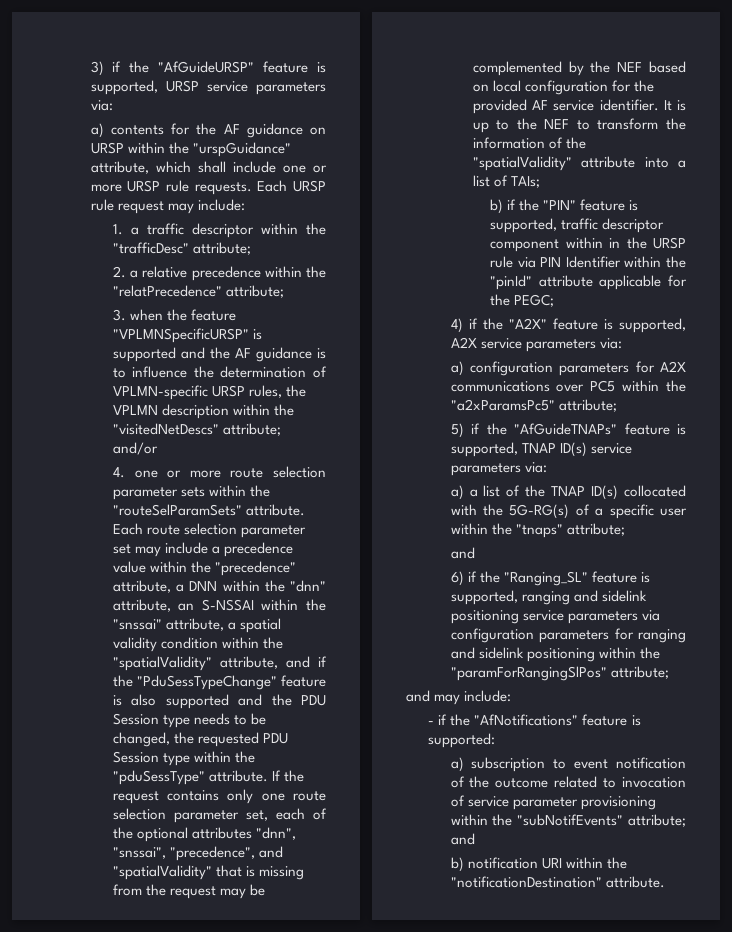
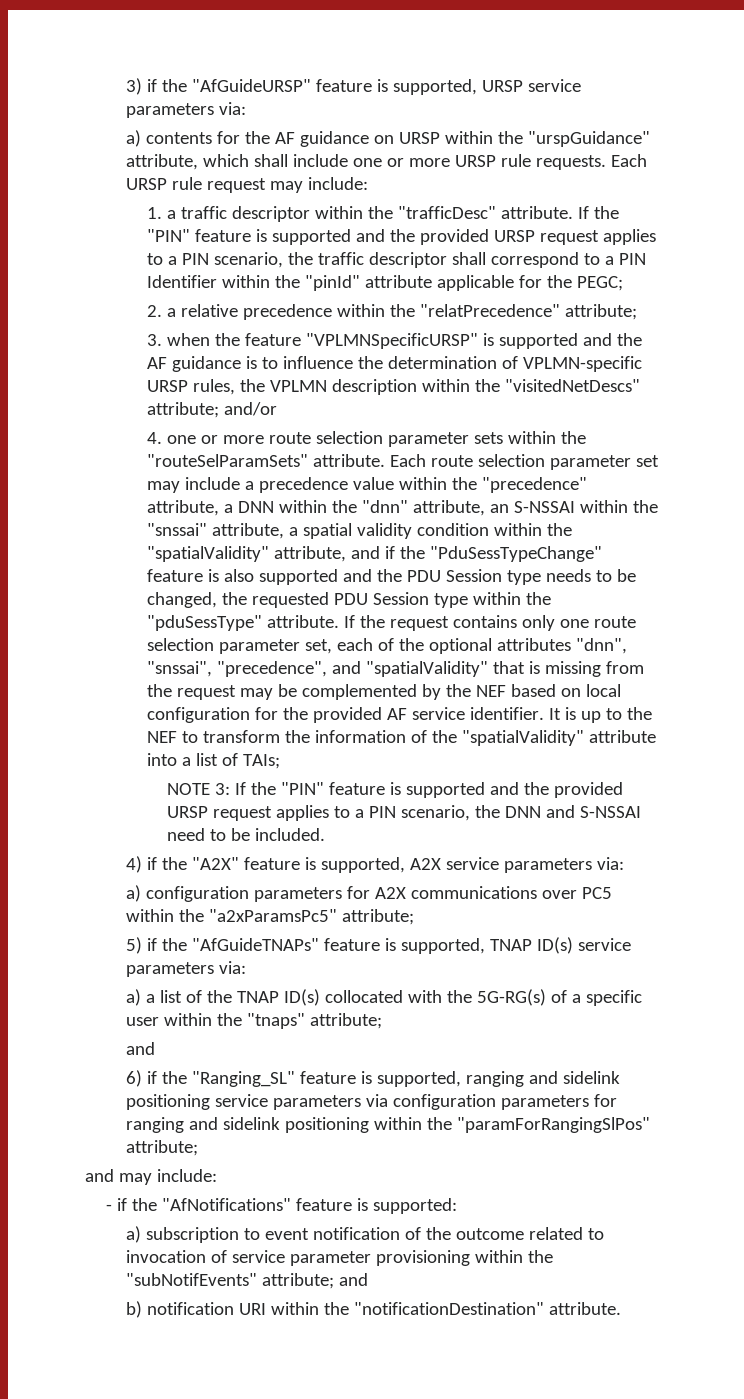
[192,242,251,255] attribute; -> [500,206,619,219] [146,229,656,245] [146,252,646,268] [146,275,623,291] attribute. If the "PIN" feature is supported and the provided URSP request applies to a PIN scenario, the traffic descriptor shall correspond to a PIN Identifier within the "pinId" attribute applicable for the PEGC;
[490,199,639,214] [490,218,665,233] [490,237,686,252] [490,256,686,268] [490,275,687,290] [490,294,555,307] b) if the "PIN" feature is supported, traffic descriptor component within in the URSP rule via PIN Identifier within the "pinId" attribute applicable for the PEGC; -> [167,782,624,798] [167,805,642,821] [167,828,326,841] NOTE 3: If the "PIN" feature is supported and the provided URSP request applies to a PIN scenario, the DNN and S-NSSAI need to be included.

